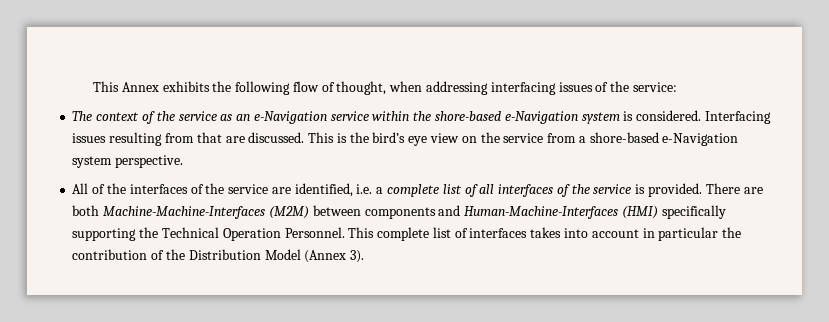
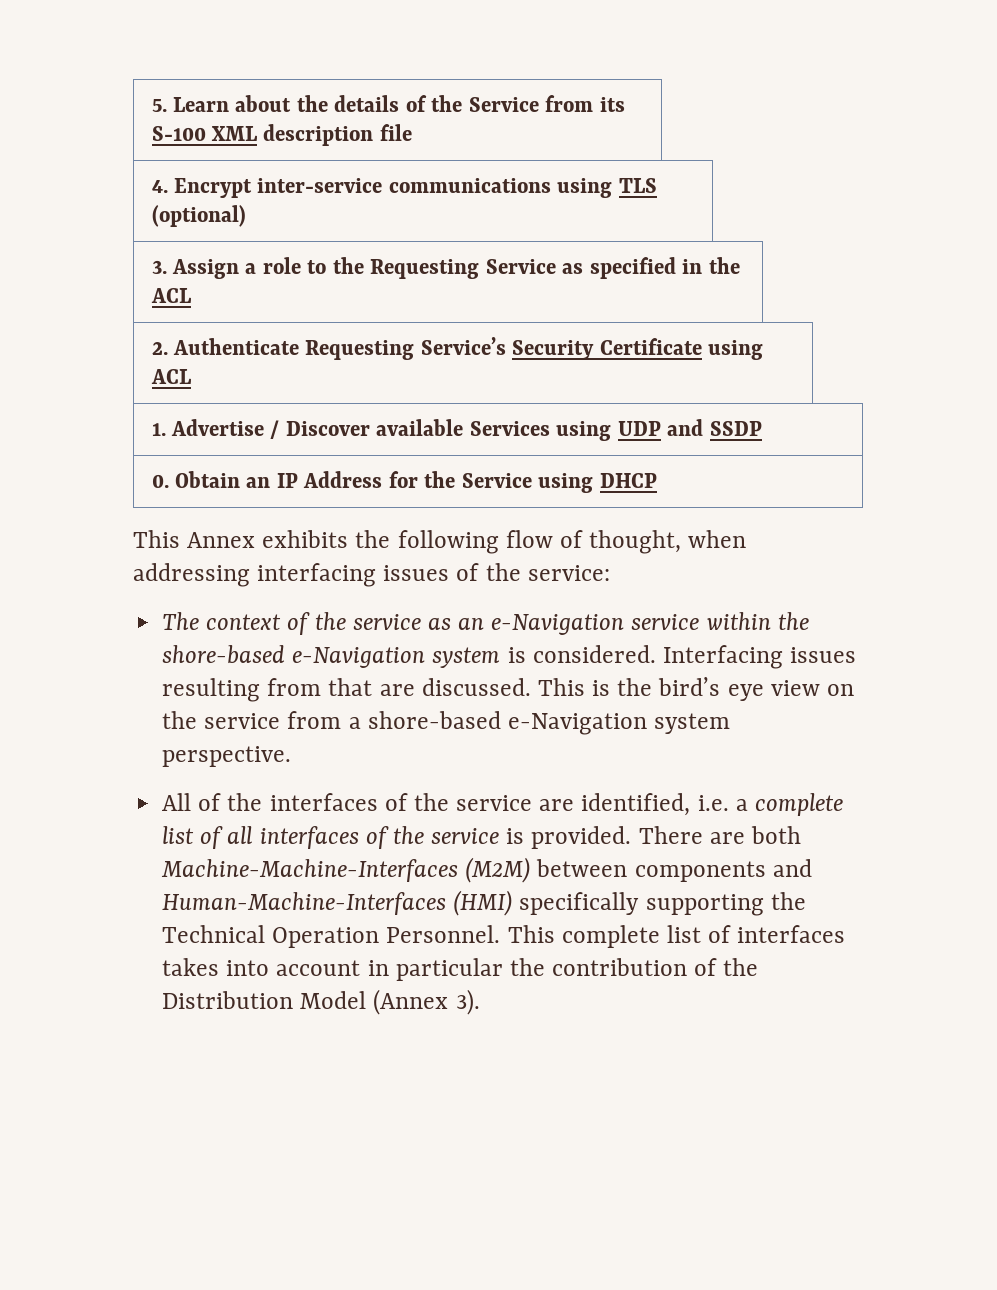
(92, 86) none -> [151,95,625,112] [151,124,412,146] [151,178,657,198] [151,205,246,227] [151,257,740,279] [150,288,191,303] [151,337,764,360] [150,369,191,384] [151,419,762,441] [151,471,657,493] 5. Learn about the details of the Service from its S-100 XML description file // 4. Encrypt inter-service communications using TLS (optional) // 3. Assign a role to the Requesting Service as specified in the ACL // 2. Authenticate Requesting Service’s Security Certificate using ACL // 1. Advertise / Discover available Services using UDP and SSDP // 0. Obtain an IP Address for the Service using DHCP //

